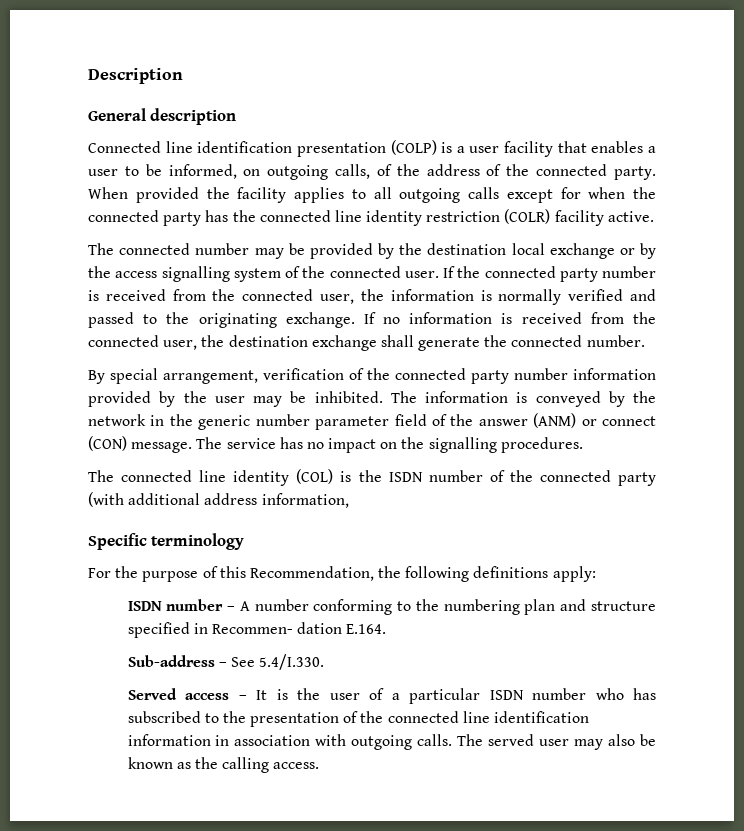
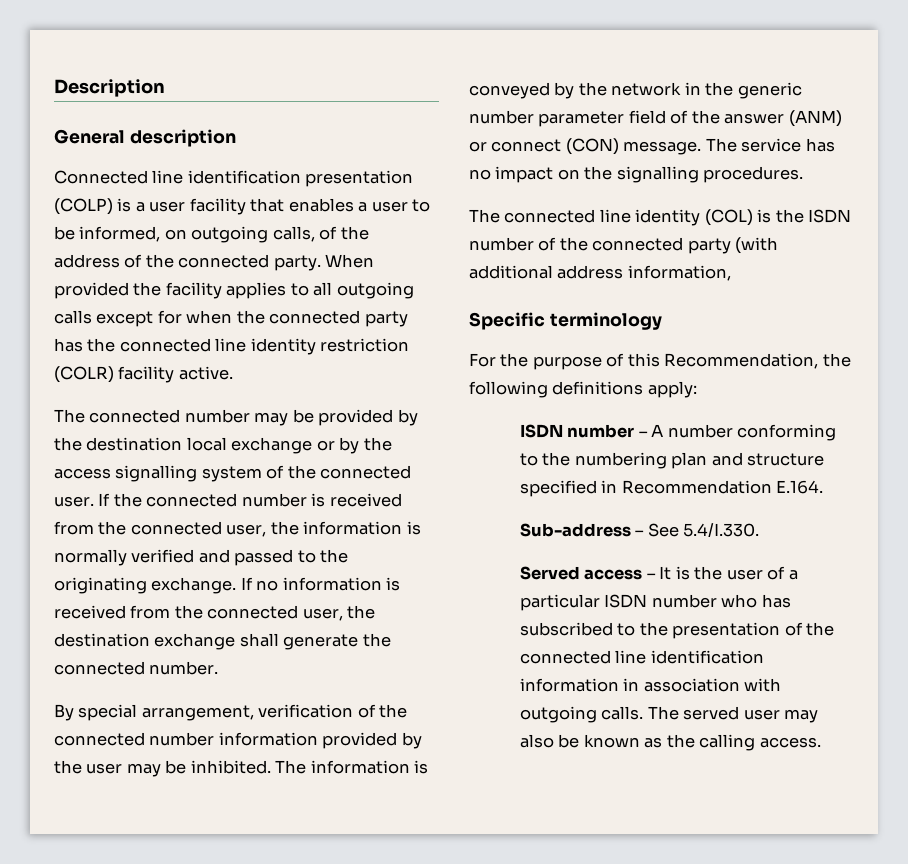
[559,268,598,282] party -> (238, 500) none
[471,370,509,384] party -> (145, 739) none
[211,622,343,634] Recommen- dation -> [621,480,772,494] Recommendation

